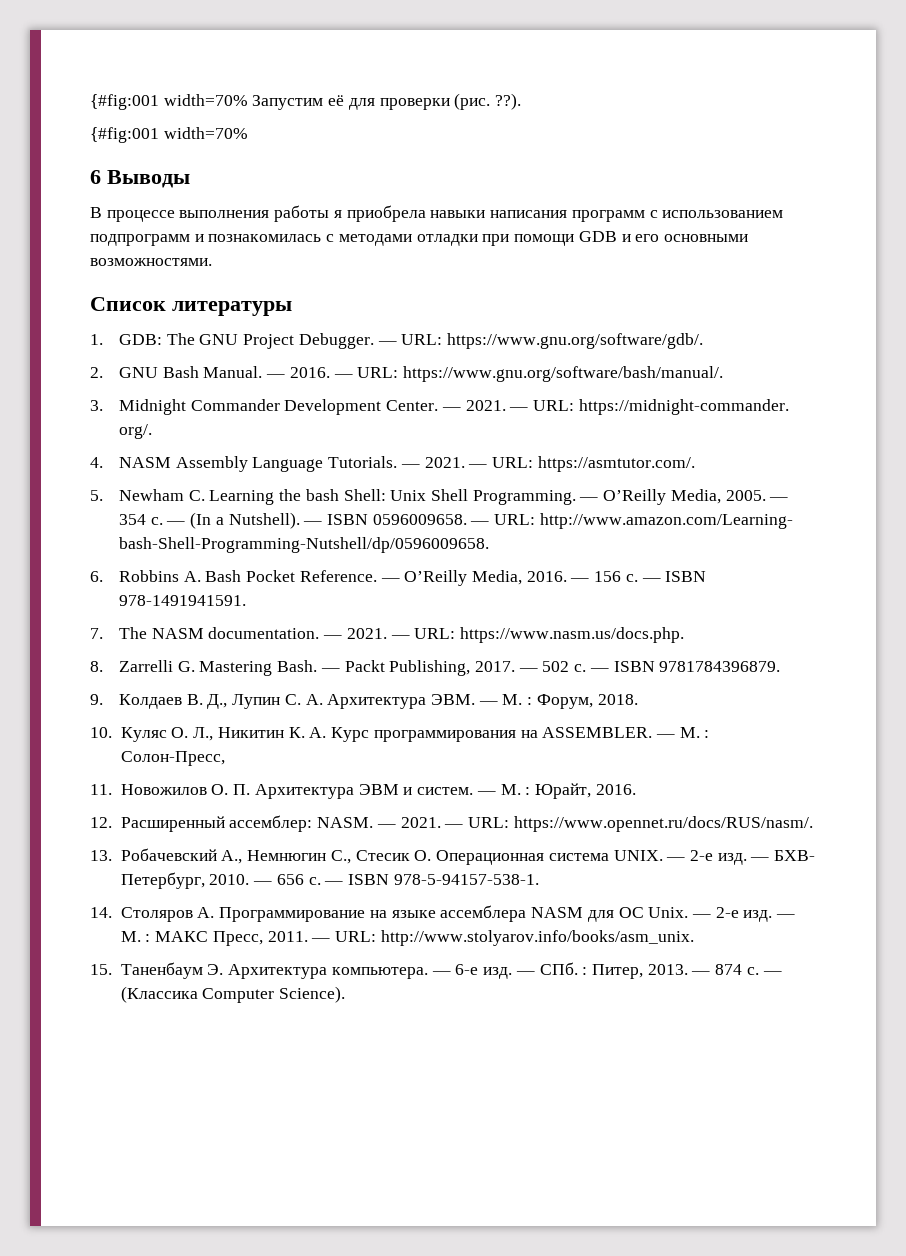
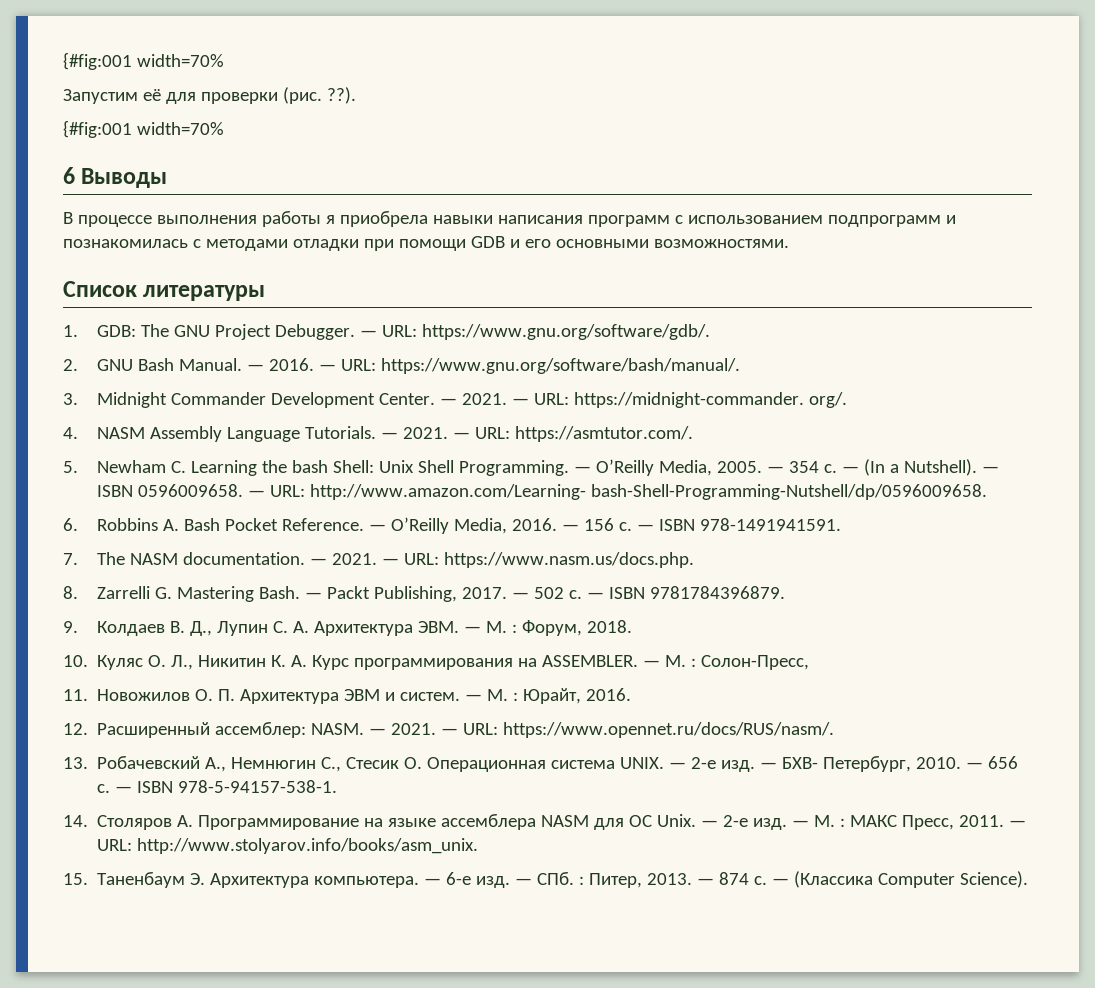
[90,94,248,110] {#fig:001 width=70% -> [63,52,224,70] {#fig:001 width=70% //

